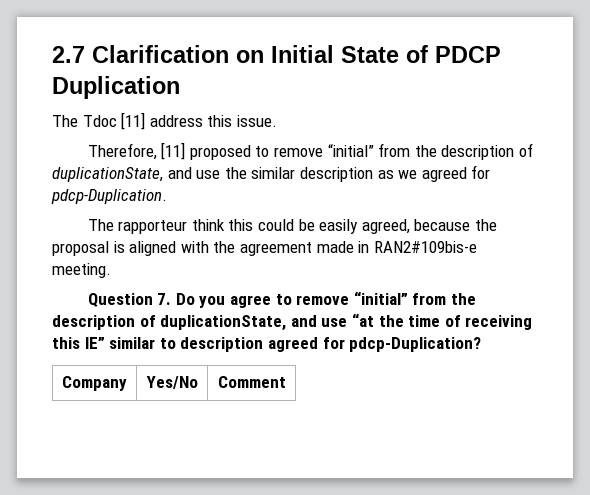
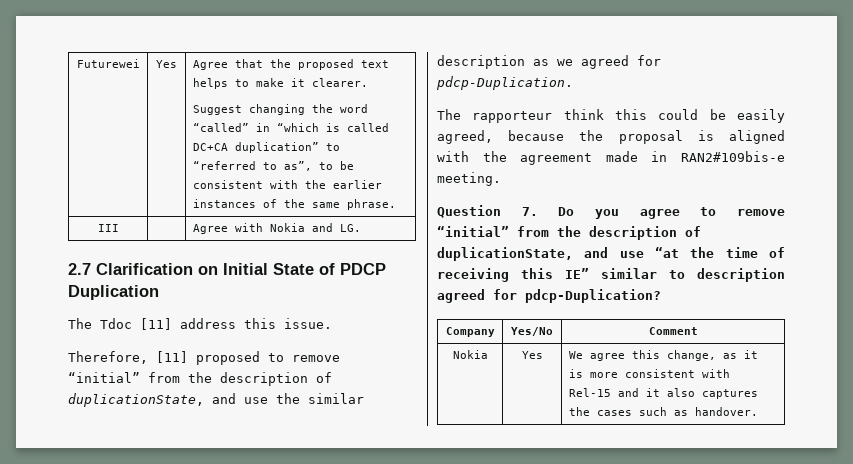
(52, 54) none -> [76,59,140,68] [156,60,177,68] [192,59,389,70] [192,78,368,89] [192,104,368,115] [192,123,389,132] [192,142,340,153] [192,161,354,171] [192,180,382,189] [192,199,396,210] [97,224,119,232] [192,223,361,234] Futurewei | Yes | Agree that the proposed text helps to make it clearer. // Suggest changing the word “called” in “which is called DC+CA duplication” to “referred to as”, to be consistent with the earlier instances of the same phrase. // III | | Agree with Nokia and LG. //
(286, 382) none -> [452,350,488,359] [521,351,543,359] [568,350,758,361] [568,369,730,378] [568,388,758,399] [568,407,758,416] // Nokia | Yes | We agree this change, as it is more consistent with Rel-15 and it also captures the cases such as handover.

